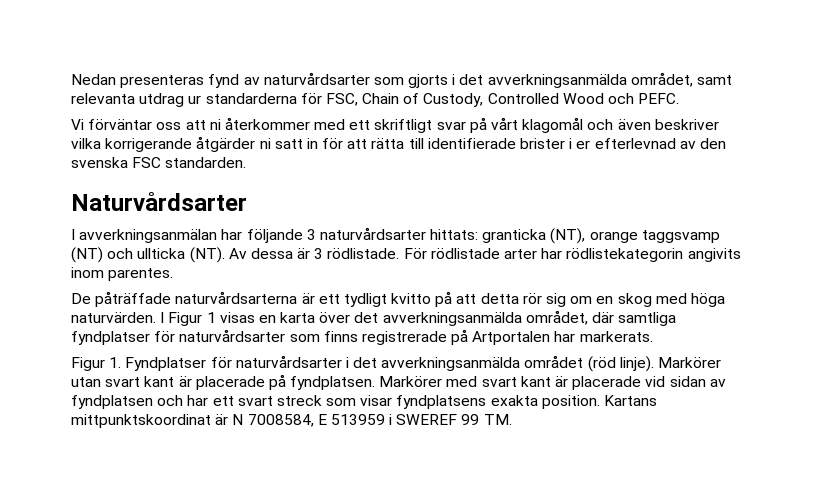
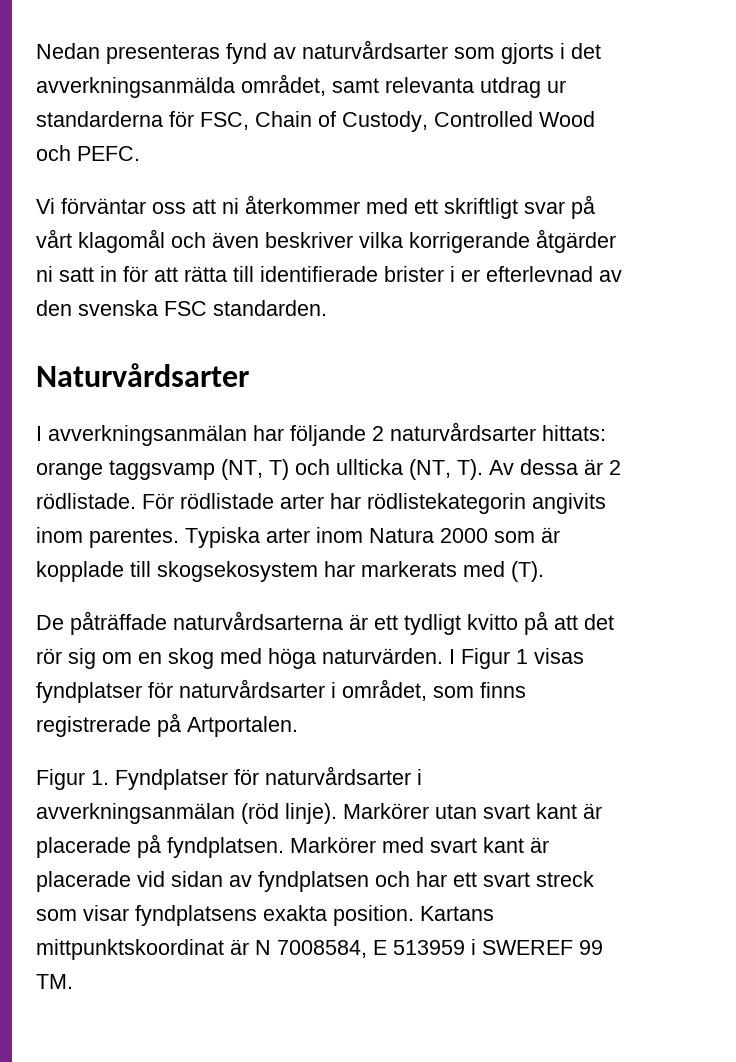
[306,229,316,240] 3 -> [372,426,384,441] 2
[482,228,720,244] [71,247,225,263] granticka (NT), orange taggsvamp (NT) och ullticka (NT). -> [36,459,483,480] orange taggsvamp (NT, T) och ullticka (NT, T).
[314,248,324,259] 3 -> [609,460,621,475] 2
(174, 274) none -> [185,527,560,548] [36,561,544,582] Typiska arter inom Natura 2000 som är kopplade till skogsekosystem har markerats med (T).
[480,293,519,304] detta -> [584,614,614,630] det
[258,310,677,326] en karta över det avverkningsanmälda området, där samtliga -> (584, 656) none
(286, 335) none -> [331,679,427,701] i området,
[472,331,653,345] Artportalen har markerats. -> [187,716,298,737] Artportalen.
[353,355,584,371] det avverkningsanmälda området -> [36,803,235,824] avverkningsanmälan

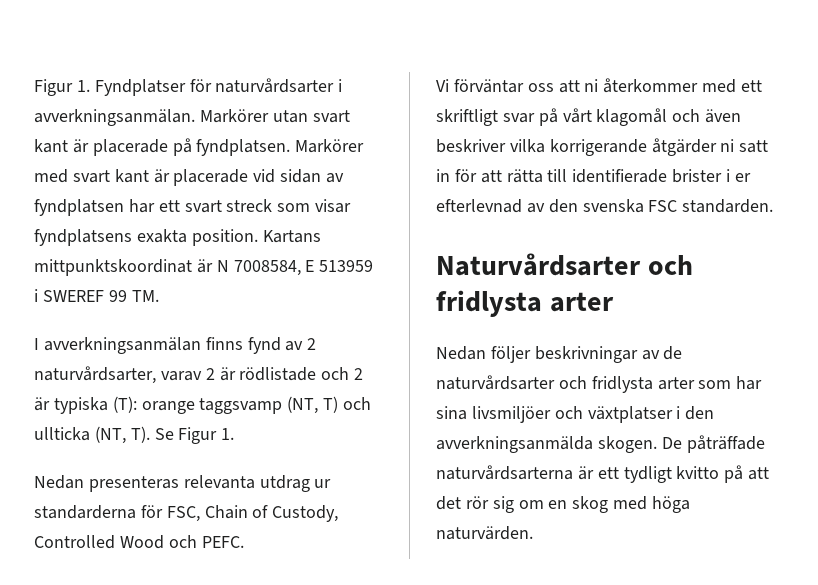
[36,40,601,64] [36,74,379,98] Nedan presenteras fynd av naturvårdsarter som gjorts i det avverkningsanmälda området, samt -> [34,78,343,96] [34,109,350,126] [34,138,365,156] [34,169,345,186] [34,199,352,216] [34,229,321,246] [34,259,374,276] [34,289,159,302] [34,337,317,354] [34,366,364,384] [34,396,372,414] [34,426,235,444] [34,475,179,492] Figur 1. Fyndplatser för naturvårdsarter i avverkningsanmälan. Markörer utan svart kant är placerade på fyndplatsen. Markörer med svart kant är placerade vid sidan av fyndplatsen har ett svart streck som visar fyndplatsens exakta position. Kartans mittpunktskoordinat är N 7008584, E 513959 i SWEREF 99 TM. // I avverkningsanmälan finns fynd av 2 naturvårdsarter, varav 2 är rödlistade och 2 är typiska (T): orange taggsvamp (NT, T) och ullticka (NT, T). Se Figur 1. // Nedan presenteras
[36,422,606,446] [36,459,621,480] [36,493,606,514] [36,527,560,548] [36,561,544,582] // I avverkningsanmälan har följande 2 naturvårdsarter hittats: orange taggsvamp (NT, T) och ullticka (NT, T). Av dessa är 2 rödlistade. För rödlistade arter har rödlistekategorin angivits inom parentes. Typiska arter inom Natura 2000 som är kopplade till skogsekosystem har markerats med (T). // -> [647,255,693,275] [436,290,614,317] [436,346,683,363] [436,375,763,393] [436,406,715,423] [436,436,657,453] och fridlysta arter // Nedan följer beskrivningar av de naturvårdsarter och fridlysta arter som har sina livsmiljöer och växtplatser i den avverkningsanmälda skogen.
[449,648,584,669] [36,679,526,703] [36,713,298,737] [36,766,422,790] [36,803,602,824] [36,834,549,858] [36,871,594,892] [36,905,494,926] [36,939,603,960] [36,974,73,989] I Figur 1 visas fyndplatser för naturvårdsarter i området, som finns registrerade på Artportalen. // Figur 1. Fyndplatser för naturvårdsarter i avverkningsanmälan (röd linje). Markörer utan svart kant är placerade på fyndplatsen. Markörer med svart kant är placerade vid sidan av fyndplatsen och har ett svart streck som visar fyndplatsens exakta position. Kartans mittpunktskoordinat är N 7008584, E 513959 i SWEREF 99 TM. -> (533, 533) none

